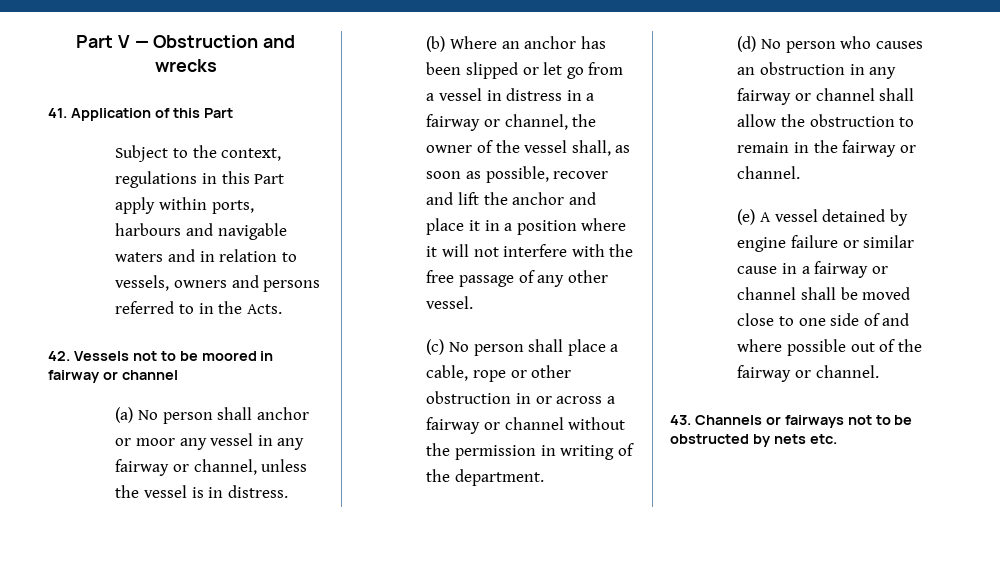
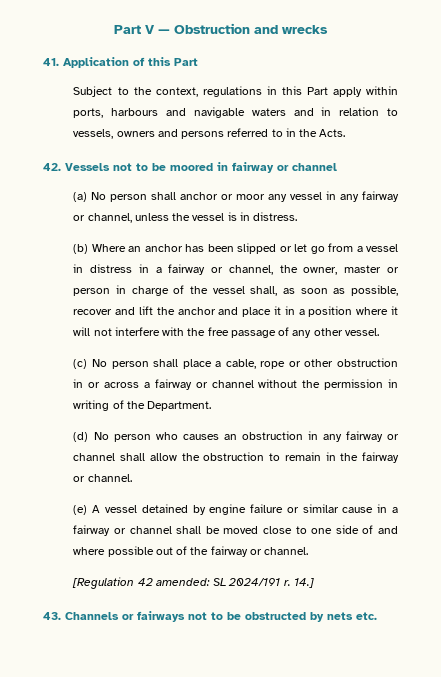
[426,145,473,153] owner -> [303,265,399,275] [73,285,169,296] owner, master or person in charge
[455,469,545,486] department. -> [147,401,212,411] Department.
(879, 371) none -> [72,577,314,589] // [Regulation 42 amended: SL 2024/191 r. 14.]

